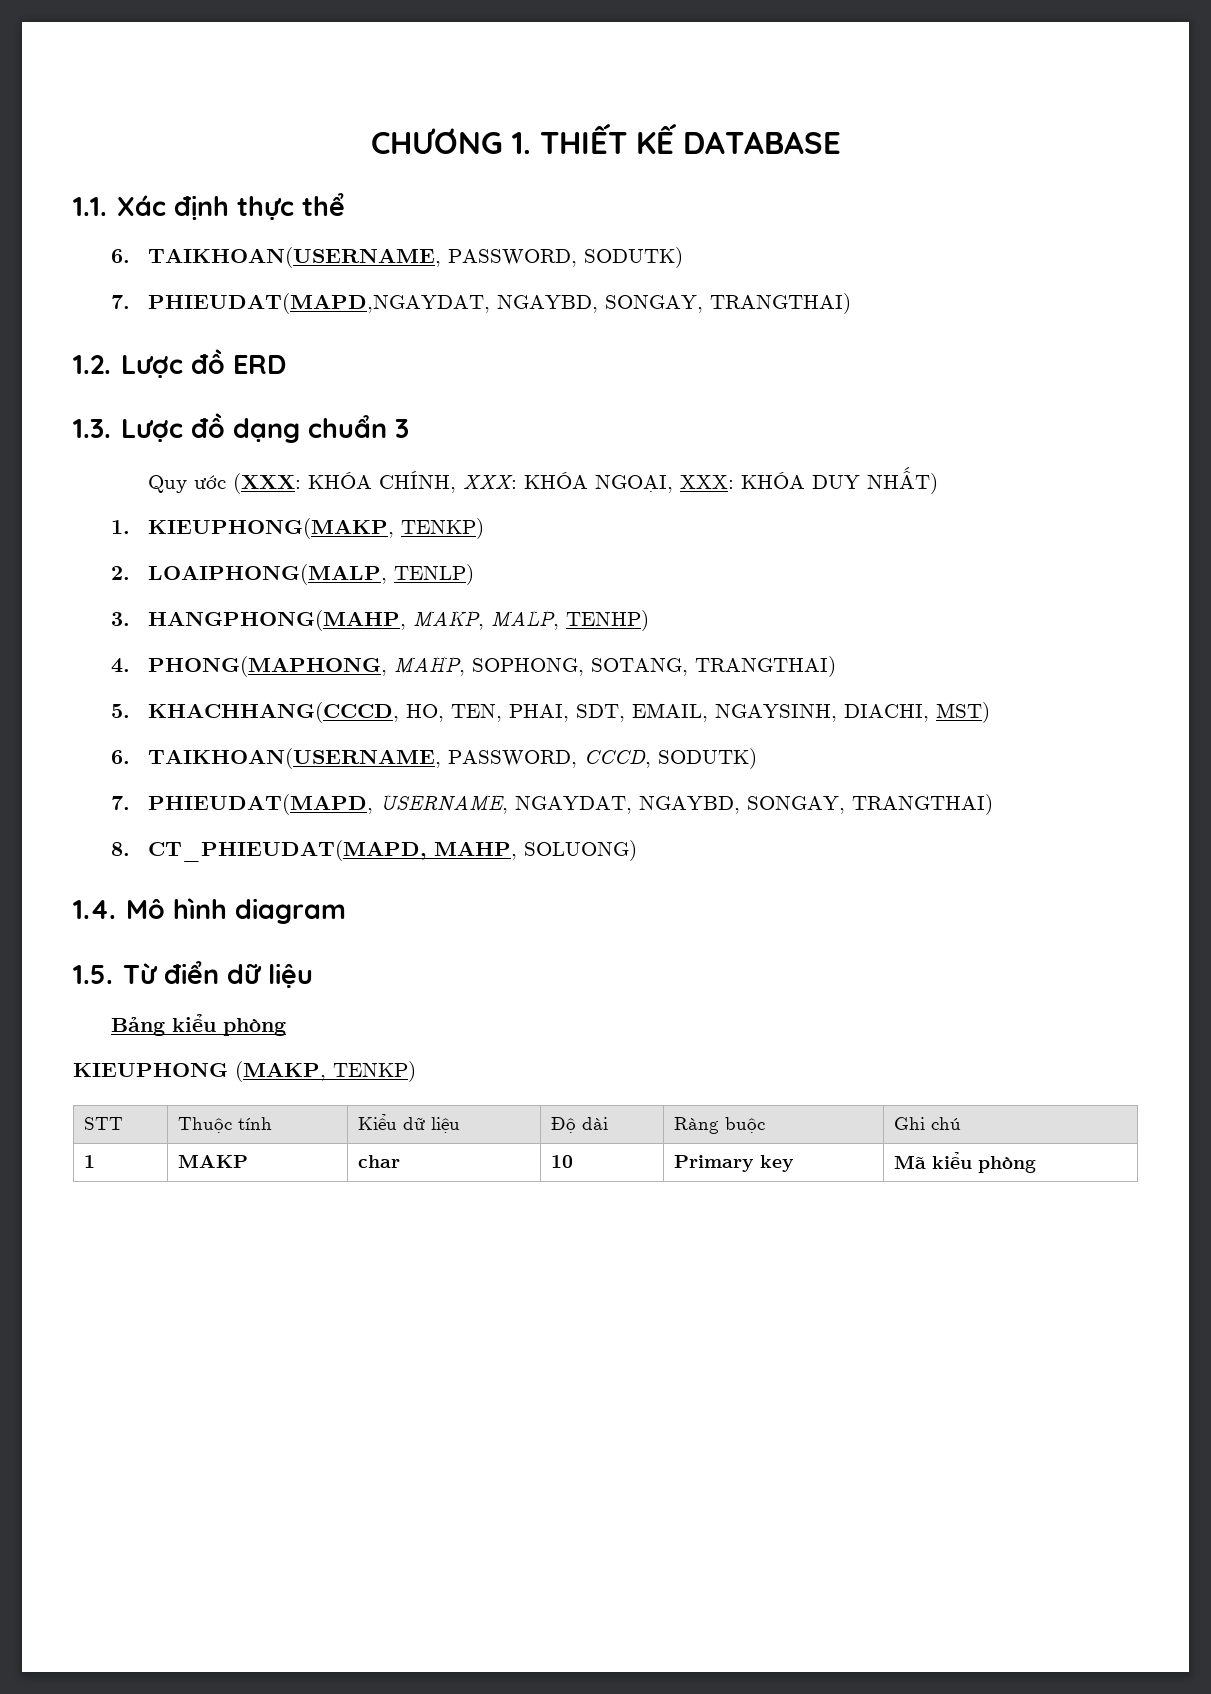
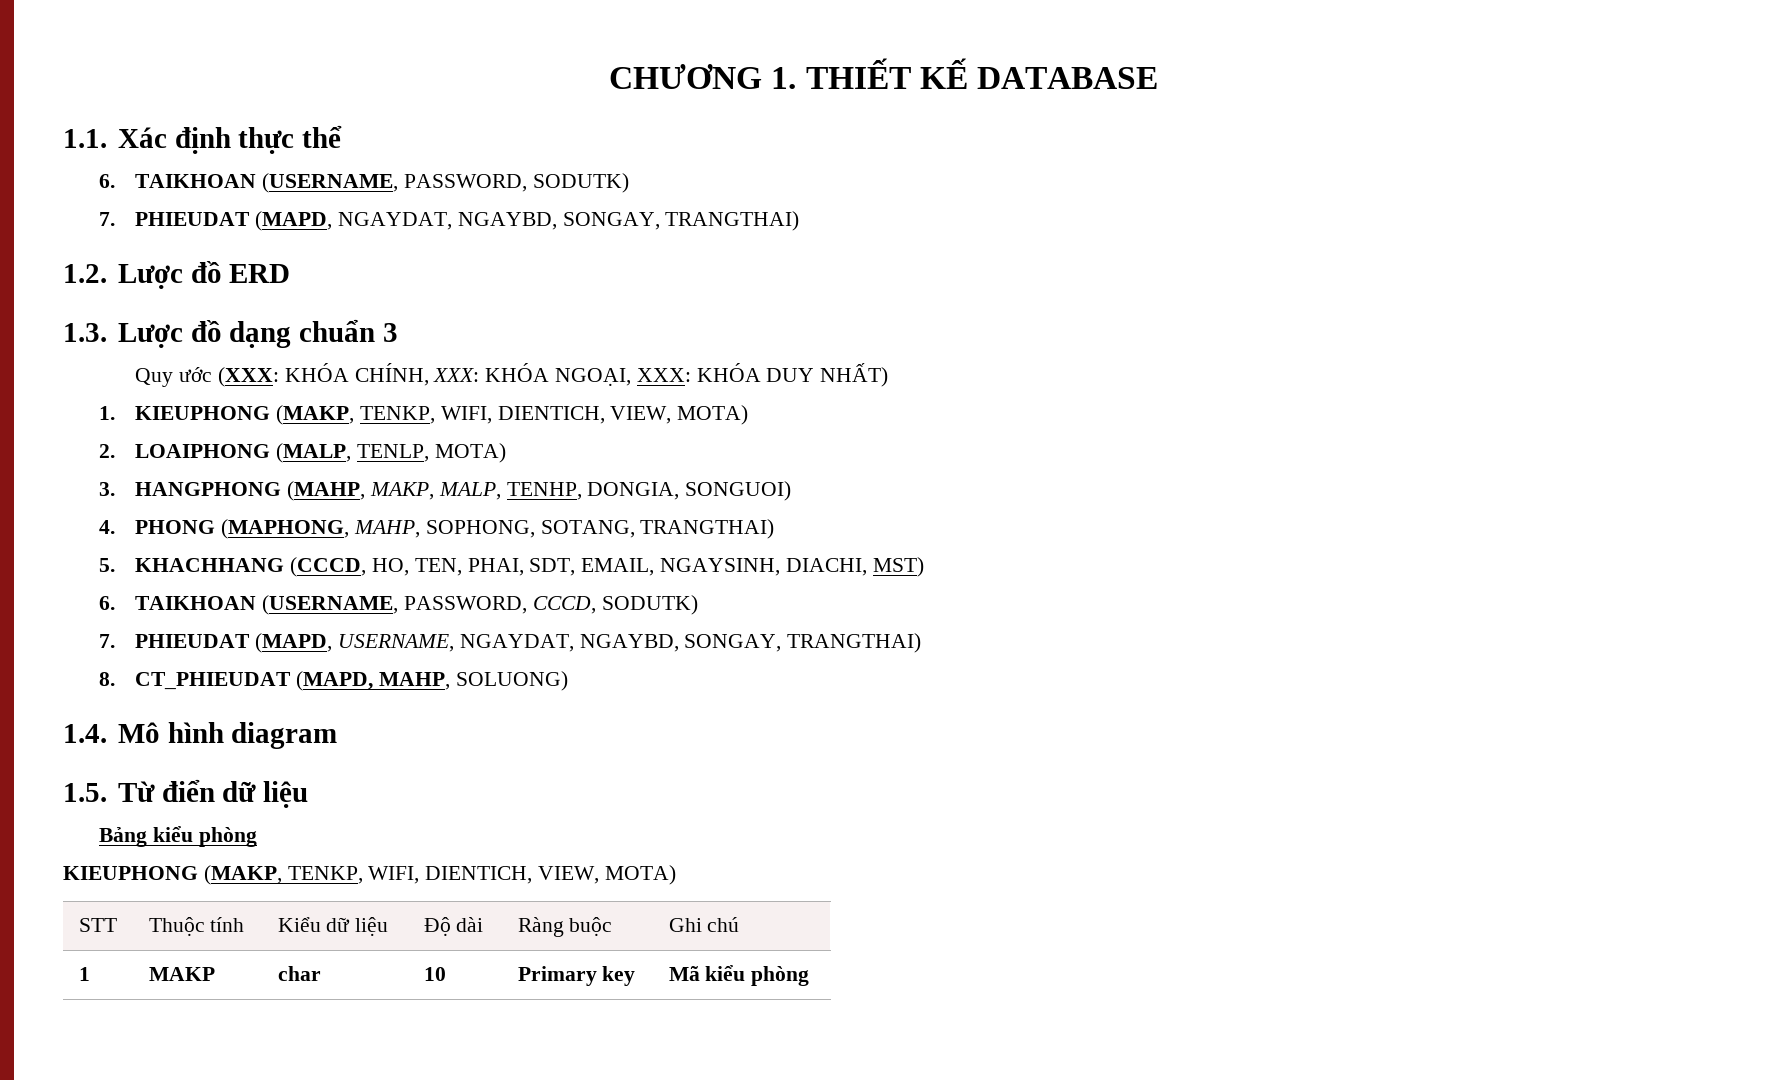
[148,247,442,268] TAIKHOAN(USERNAME, -> [135,173,399,193] TAIKHOAN (USERNAME,
[148,293,491,314] PHIEUDAT(MAPD,NGAYDAT, -> [135,211,452,231] PHIEUDAT (MAPD, NGAYDAT,
[148,518,485,539] [110,564,475,585] [110,610,650,631] KIEUPHONG(MAKP, TENKP) // 2. LOAIPHONG(MALP, TENLP) // 3. HANGPHONG(MAHP, MAKP, MALP, TENHP) -> [135,405,749,425] [99,443,506,463] [99,481,792,501] KIEUPHONG (MAKP, TENKP, WIFI, DIENTICH, VIEW, MOTA) // 2. LOAIPHONG (MALP, TENLP, MOTA) // 3. HANGPHONG (MAHP, MAKP, MALP, TENHP, DONGIA, SONGUOI)
[148,656,388,677] PHONG(MAPHONG, -> [135,519,350,539] PHONG (MAPHONG,
[148,702,400,723] KHACHHANG(CCCD, -> [135,557,367,577] KHACHHANG (CCCD,
[148,748,442,769] TAIKHOAN(USERNAME, -> [135,595,399,615] TAIKHOAN (USERNAME,
[148,794,374,815] PHIEUDAT(MAPD, -> [135,633,333,653] PHIEUDAT (MAPD,
[148,840,428,862] CT_PHIEUDAT(MAPD, -> [135,671,374,691] CT_PHIEUDAT (MAPD,
[333,1061,416,1082] TENKP) -> [287,865,676,885] TENKP, WIFI, DIENTICH, VIEW, MOTA)

